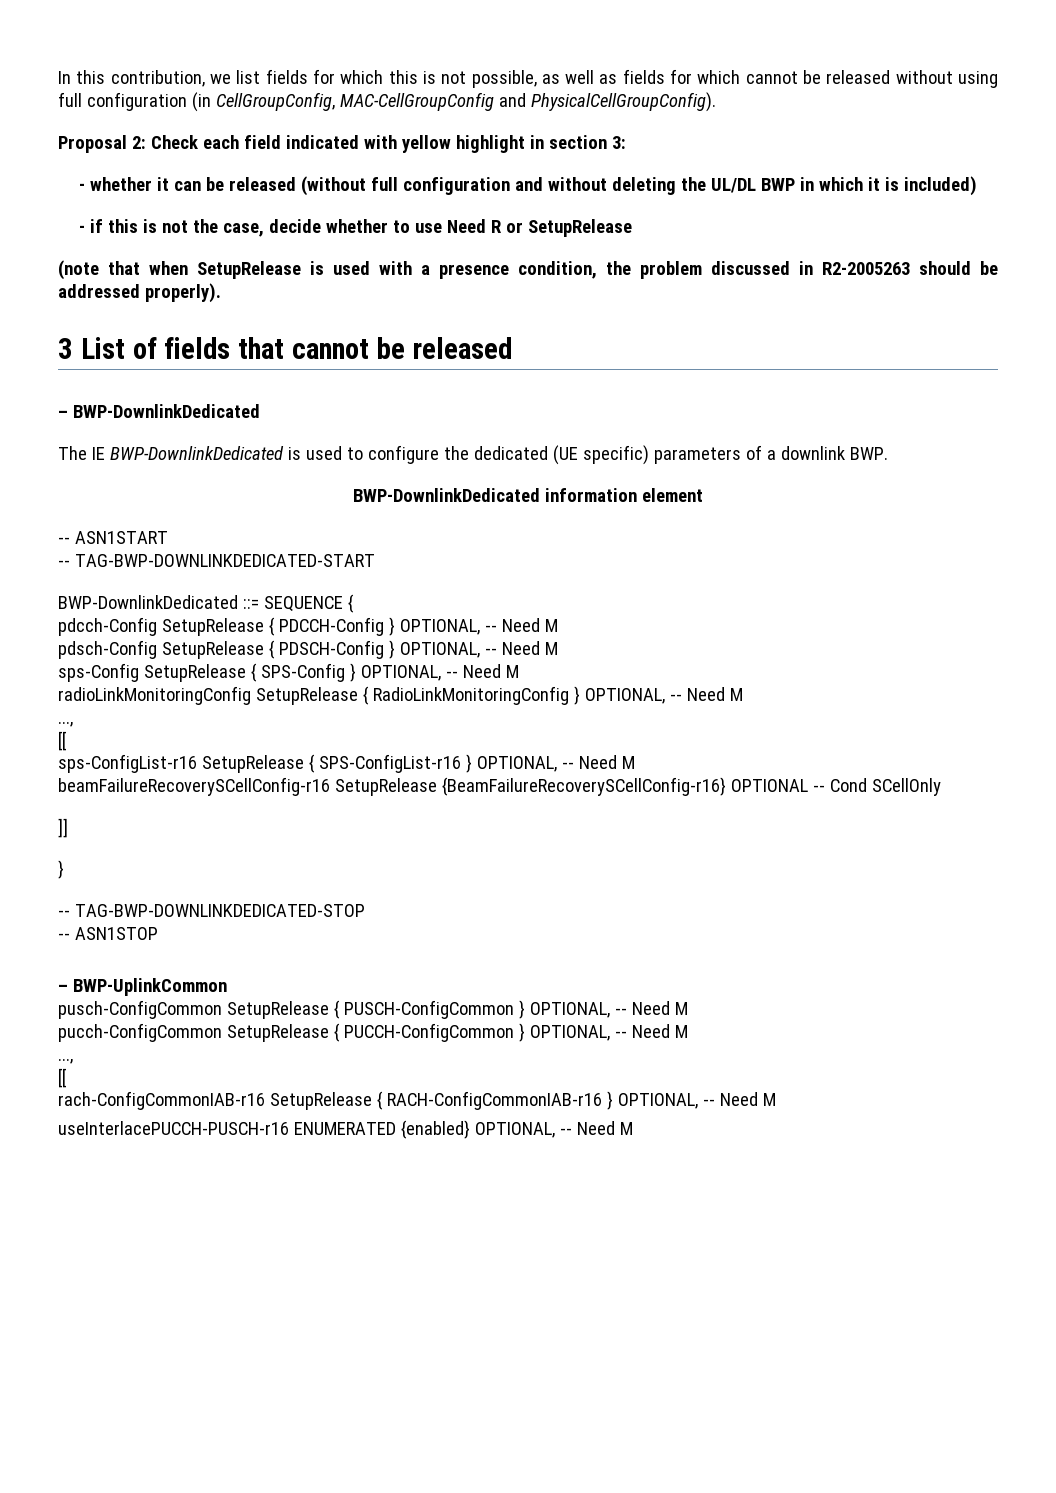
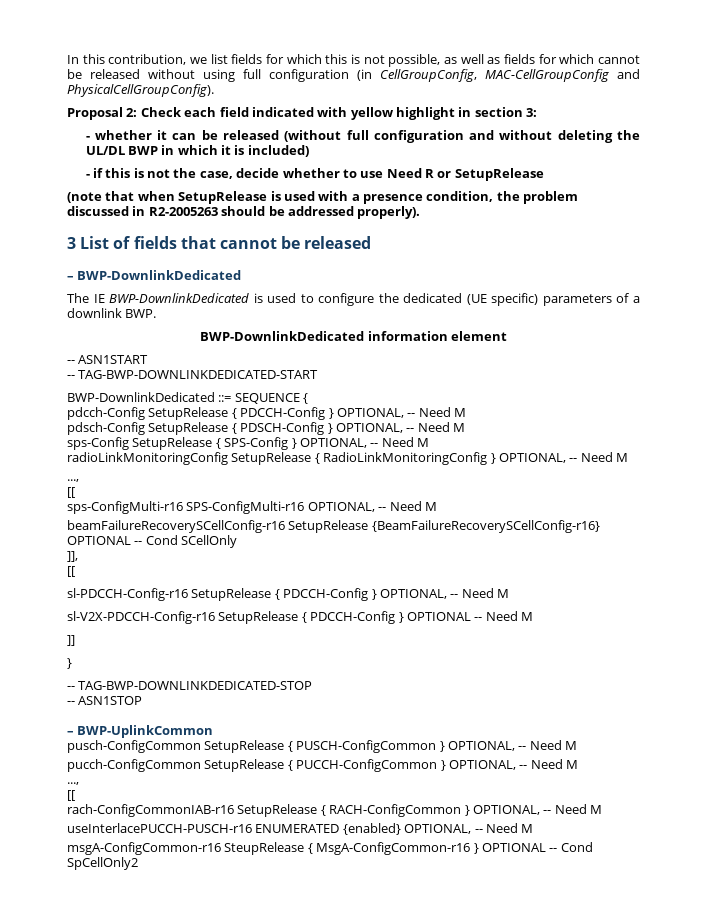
[58,754,472,773] sps-ConfigList-r16 SetupRelease { SPS-ConfigList-r16 } -> [67,501,305,514] sps-ConfigMulti-r16 SPS-ConfigMulti-r16
(941, 787) none -> [67,551,78,562] [67,566,75,577] [67,588,509,601] [67,611,533,624] // ]], // [[ // sl-PDCCH-Config-r16 SetupRelease { PDCCH-Config } OPTIONAL, -- Need M // sl-V2X-PDCCH-Config-r16 SetupRelease { PDCCH-Config } OPTIONAL -- Need M
[386,1091,602,1110] RACH-ConfigCommonIAB-r16 -> [329,804,462,817] RACH-ConfigCommon
(633, 1128) none -> [67,842,593,855] [67,857,138,870] // msgA-ConfigCommon-r16 SteupRelease { MsgA-ConfigCommon-r16 } OPTIONAL -- Cond SpCellOnly2

